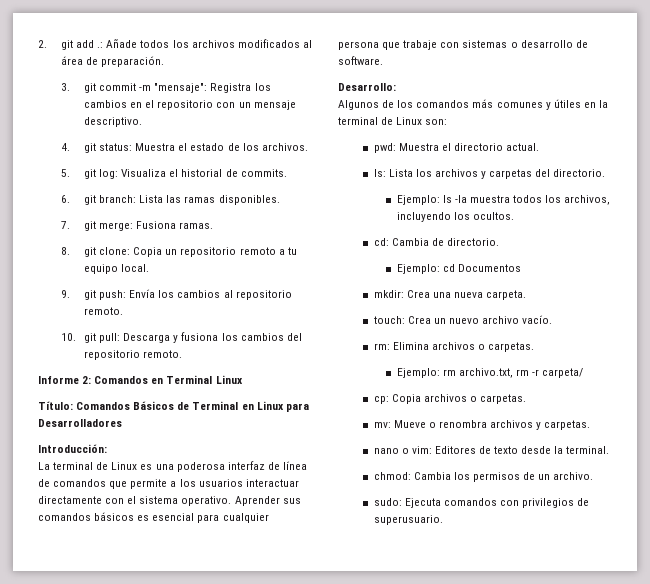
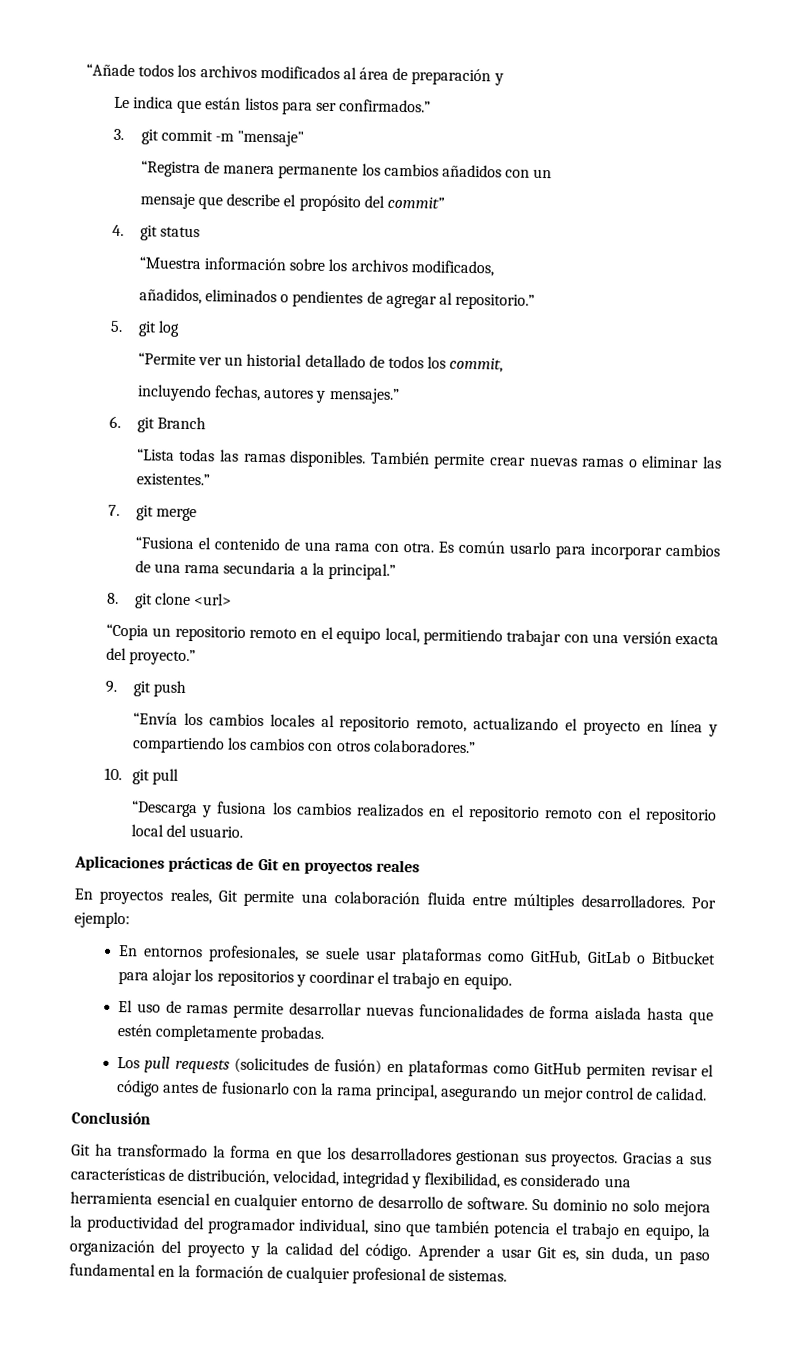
[38,39,138,50] 2. git add .: Añade -> [86,63,135,77] “Añade
[101,56,165,67] [60,83,271,93] [83,100,296,110] [83,117,142,127] [60,143,308,153] [60,169,287,179] preparación. // 3. git commit -m "mensaje": Registra los cambios en el repositorio con un mensaje descriptivo. // 4. git status: Muestra el estado de los archivos. // 5. git log: Visualiza el historial de commits. -> [411,68,504,86] [113,96,432,115] [112,128,305,147] [140,160,553,180] [139,193,445,212] [111,224,200,241] [138,256,494,277] [138,288,536,310] [109,320,180,337] [137,352,504,373] [136,384,400,404] preparación y // Le indica que están listos para ser confirmados.” // 3. git commit -m "mensaje" // “Registra de manera permanente los cambios añadidos con un // mensaje que describe el propósito del commit” // 4. git status // “Muestra información sobre los archivos modificados, // añadidos, eliminados o pendientes de agregar al repositorio.” // 5. git log // “Permite ver un historial detallado de todos los commit, // incluyendo fechas, autores y mensajes.”
[99,195,164,203] branch: Lista -> [156,416,206,430] [136,448,216,462] Branch // “Lista todas
[60,221,214,231] [60,247,297,257] [83,264,150,274] // 7. git merge: Fusiona ramas. // 8. git clone: Copia un repositorio remoto a tu equipo local. -> [370,451,722,470] [135,473,210,486] [107,504,197,522] [134,536,720,560] [134,560,396,580] [106,592,233,609] [105,623,719,647] [105,647,197,666] También permite crear nuevas ramas o eliminar las existentes.” // 7. git merge // “Fusiona el contenido de una rama con otra. Es común usarlo para incorporar cambios de una rama secundaria a la principal.” // 8. git clone <url> // “Copia un repositorio remoto en el equipo local, permitiendo trabajar con una versión exacta del proyecto.”
[99,289,221,300] push: Envía los cambios -> [152,680,186,697] [132,712,315,727] push // “Envía los cambios locales
[83,307,123,315] remoto. -> [416,717,719,737] [131,736,476,754] remoto, actualizando el proyecto en línea y compartiendo los cambios con otros colaboradores.”
[99,333,171,343] pull: Descarga -> [151,768,179,785] [130,800,198,818] pull // “Descarga
[286,333,302,341] [83,350,183,360] [38,375,243,384] [38,401,309,412] [38,419,122,427] [38,444,107,453] [38,461,307,472] [38,479,299,489] [38,496,301,506] [38,512,269,523] [338,40,588,50] [338,56,383,65] [338,83,396,91] [338,99,608,110] [338,117,448,125] [373,143,540,153] [373,169,606,179] [396,195,611,205] [396,212,514,222] [373,238,499,246] [396,264,521,274] [373,290,527,300] [373,315,553,324] [373,342,535,352] [396,368,584,378] [373,394,527,404] [373,420,591,430] [373,446,610,454] [373,472,594,482] [373,498,590,508] [373,515,443,525] del repositorio remoto. // Informe 2: Comandos en Terminal Linux // Título: Comandos Básicos de Terminal en Linux para Desarrolladores // Introducción: // La terminal de Linux es una poderosa interfaz de línea de comandos que permite a los usuarios interactuar directamente con el sistema operativo. Aprender sus comandos básicos es esencial para cualquier persona que trabaje con sistemas o desarrollo de software. // Desarrollo: // Algunos de los comandos más comunes y útiles en la terminal de Linux son: // pwd: Muestra el directorio actual. // ls: Lista los archivos y carpetas del directorio. // Ejemplo: ls -la muestra todos los archivos, incluyendo los ocultos. // cd: Cambia de directorio. // Ejemplo: cd Documentos // mkdir: Crea una nueva carpeta. // touch: Crea un nuevo archivo vacío. // rm: Elimina archivos o carpetas. // Ejemplo: rm archivo.txt, rm -r carpeta/ // cp: Copia archivos o carpetas. // mv: Mueve o renombra archivos y carpetas. // nano o vim: Editores de texto desde la terminal. // chmod: Cambia los permisos de un archivo. // sudo: Ejecuta comandos con privilegios de superusuario. -> [357,803,717,825] [130,824,244,838] [74,855,421,875] [74,888,716,911] [74,911,130,929] [117,945,716,966] [117,968,512,990] [117,1000,714,1025] [116,1024,325,1043] [116,1056,714,1080] [115,1080,708,1103] [71,1111,151,1125] [71,1143,712,1168] [70,1167,631,1189] [70,1191,711,1217] [70,1215,711,1241] [69,1239,710,1265] [69,1263,508,1285] realizados en el repositorio remoto con el repositorio local del usuario. // Aplicaciones prácticas de Git en proyectos reales // En proyectos reales, Git permite una colaboración fluida entre múltiples desarrolladores. Por ejemplo: // En entornos profesionales, se suele usar plataformas como GitHub, GitLab o Bitbucket para alojar los repositorios y coordinar el trabajo en equipo. // El uso de ramas permite desarrollar nuevas funcionalidades de forma aislada hasta que estén completamente probadas. // Los pull requests (solicitudes de fusión) en plataformas como GitHub permiten revisar el código antes de fusionarlo con la rama principal, asegurando un mejor control de calidad. // Conclusión // Git ha transformado la forma en que los desarrolladores gestionan sus proyectos. Gracias a sus características de distribución, velocidad, integridad y flexibilidad, es considerado una herramienta esencial en cualquier entorno de desarrollo de software. Su dominio no solo mejora la productividad del programador individual, sino que también potencia el trabajo en equipo, la organización del proyecto y la calidad del código. Aprender a usar Git es, sin duda, un paso fundamental en la formación de cualquier profesional de sistemas.

